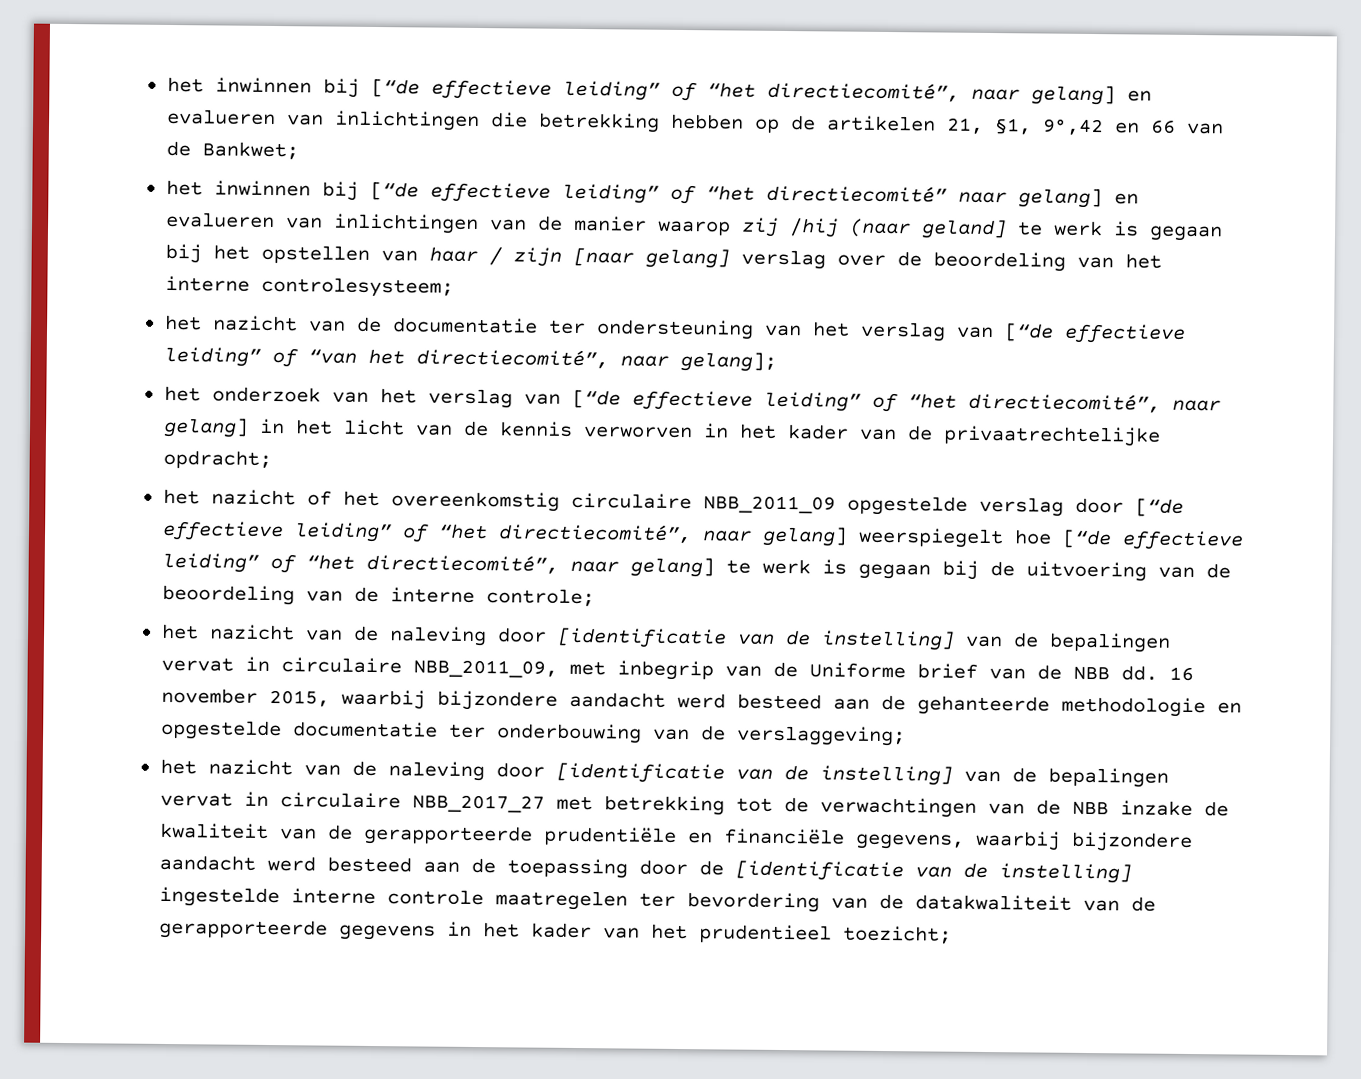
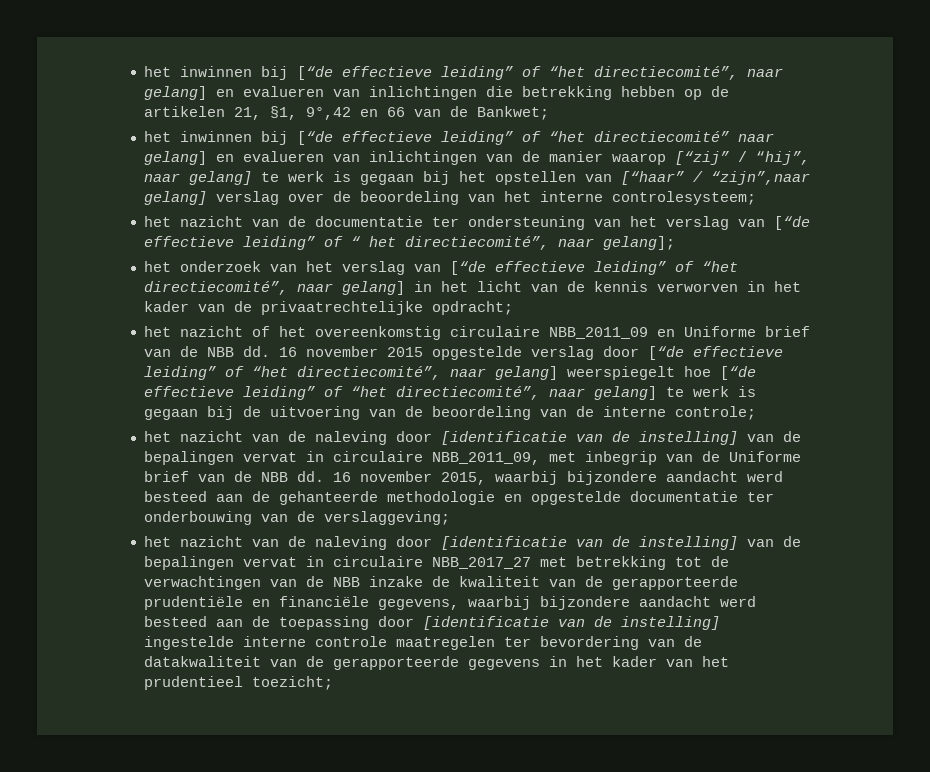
[740,217,1007,240] zij /hij (naar geland] -> [675,151,811,165] [144,171,253,185] [“zij” / “hij”, naar gelang]
[428,246,634,267] haar / zijn [naar -> [621,171,811,185] [“haar” / “zijn”,naar
[307,348,357,364] “van -> [351,236,362,247] “
(836, 504) none -> [657,326,811,337] [144,346,424,357] en Uniforme brief van de NBB dd. 16 november 2015
[698,860,724,876] de -> (415, 621) none

